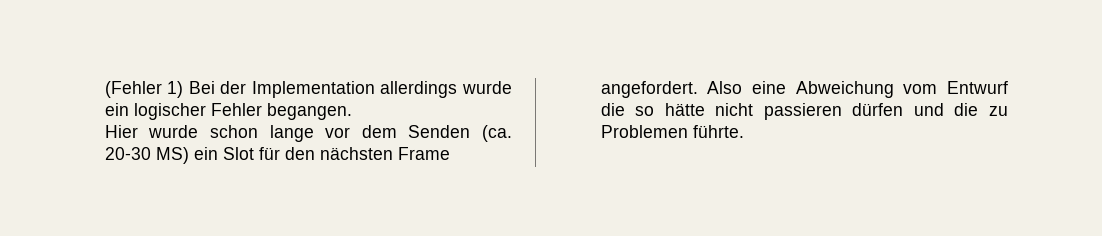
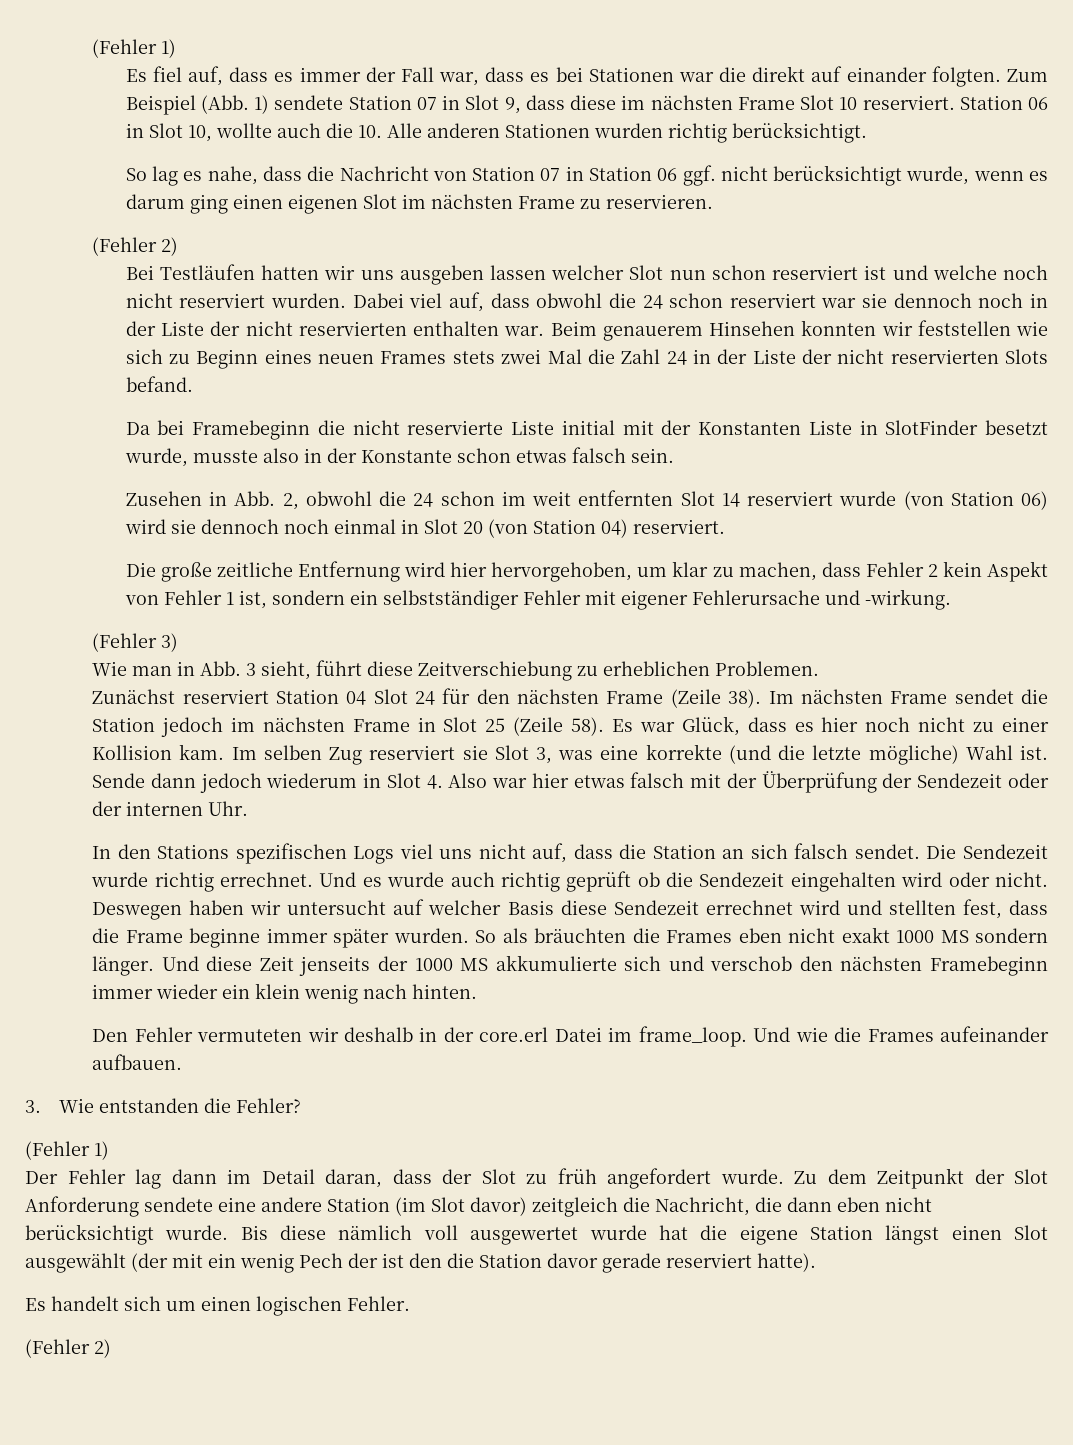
[104,81,512,98] [104,103,352,120] [104,125,512,142] [104,147,450,164] [600,81,1008,98] [600,103,1008,120] [600,125,744,138] (Fehler 1) Bei der Implementation allerdings wurde ein logischer Fehler begangen. // Hier wurde schon lange vor dem Senden (ca. 20-30 MS) ein Slot für den nächsten Frame angefordert. Also eine Abweichung vom Entwurf die so hätte nicht passieren dürfen und die zu Problemen führte. -> [92,39,177,58] [125,66,1048,87] [125,95,1049,115] [125,122,867,143] [125,165,1049,186] [125,194,713,214] [92,237,179,256] [125,264,1048,285] [125,292,1049,312] [125,320,1048,341] [125,349,1048,369] [125,376,193,392] [125,420,1049,440] [124,447,674,467] [125,490,1048,510] [124,519,725,538] [125,561,1048,582] [124,589,951,610] [92,633,179,652] [92,660,820,681] [92,688,1049,708] [92,716,1049,737] [92,744,1048,765] [92,771,1049,793] [92,801,249,816] [92,843,1048,864] [91,871,1048,892] [92,899,1049,920] [92,927,1049,948] [92,955,1049,976] [92,983,478,1004] [92,1026,1049,1047] [92,1054,183,1070] [25,1098,301,1113] [25,1141,109,1160] [25,1168,1048,1189] [25,1196,932,1217] [25,1224,1049,1245] [25,1253,816,1273] [25,1296,410,1316] [25,1339,111,1358] (Fehler 1) // Es fiel auf, dass es immer der Fall war, dass es bei Stationen war die direkt auf einander folgten. Zum Beispiel (Abb. 1) sendete Station 07 in Slot 9, dass diese im nächsten Frame Slot 10 reserviert. Station 06 in Slot 10, wollte auch die 10. Alle anderen Stationen wurden richtig berücksichtigt. // So lag es nahe, dass die Nachricht von Station 07 in Station 06 ggf. nicht berücksichtigt wurde, wenn es darum ging einen eigenen Slot im nächsten Frame zu reservieren. // (Fehler 2) // Bei Testläufen hatten wir uns ausgeben lassen welcher Slot nun schon reserviert ist und welche noch nicht reserviert wurden. Dabei viel auf, dass obwohl die 24 schon reserviert war sie dennoch noch in der Liste der nicht reservierten enthalten war. Beim genauerem Hinsehen konnten wir feststellen wie sich zu Beginn eines neuen Frames stets zwei Mal die Zahl 24 in der Liste der nicht reservierten Slots befand. // Da bei Framebeginn die nicht reservierte Liste initial mit der Konstanten Liste in SlotFinder besetzt wurde, musste also in der Konstante schon etwas falsch sein. // Zusehen in Abb. 2, obwohl die 24 schon im weit entfernten Slot 14 reserviert wurde (von Station 06) wird sie dennoch noch einmal in Slot 20 (von Station 04) reserviert. // Die große zeitliche Entfernung wird hier hervorgehoben, um klar zu machen, dass Fehler 2 kein Aspekt von Fehler 1 ist, sondern ein selbstständiger Fehler mit eigener Fehlerursache und -wirkung. // (Fehler 3) // Wie man in Abb. 3 sieht, führt diese Zeitverschiebung zu erheblichen Problemen. // Zunächst reserviert Station 04 Slot 24 für den nächsten Frame (Zeile 38). Im nächsten Frame sendet die Station jedoch im nächsten Frame in Slot 25 (Zeile 58). Es war Glück, dass es hier noch nicht zu einer Kollision kam. Im selben Zug reserviert sie Slot 3, was eine korrekte (und die letzte mögliche) Wahl ist. Sende dann jedoch wiederum in Slot 4. Also war hier etwas falsch mit der Überprüfung der Sendezeit oder der internen Uhr. // In den Stations spezifischen Logs viel uns nicht auf, dass die Station an sich falsch sendet. Die Sendezeit wurde richtig errechnet. Und es wurde auch richtig geprüft ob die Sendezeit eingehalten wird oder nicht. Deswegen haben wir untersucht auf welcher Basis diese Sendezeit errechnet wird und stellten fest, dass die Frame beginne immer später wurden. So als bräuchten die Frames eben nicht exakt 1000 MS sondern länger. Und diese Zeit jenseits der 1000 MS akkumulierte sich und verschob den nächsten Framebeginn immer wieder ein klein wenig nach hinten. // Den Fehler vermuteten wir deshalb in der core.erl Datei im frame_loop. Und wie die Frames aufeinander aufbauen. // 3. Wie entstanden die Fehler? // (Fehler 1) // Der Fehler lag dann im Detail daran, dass der Slot zu früh angefordert wurde. Zu dem Zeitpunkt der Slot Anforderung sendete eine andere Station (im Slot davor) zeitgleich die Nachricht, die dann eben nicht berücksichtigt wurde. Bis diese nämlich voll ausgewertet wurde hat die eigene Station längst einen Slot ausgewählt (der mit ein wenig Pech der ist den die Station davor gerade reserviert hatte). // Es handelt sich um einen logischen Fehler. // (Fehler 2)

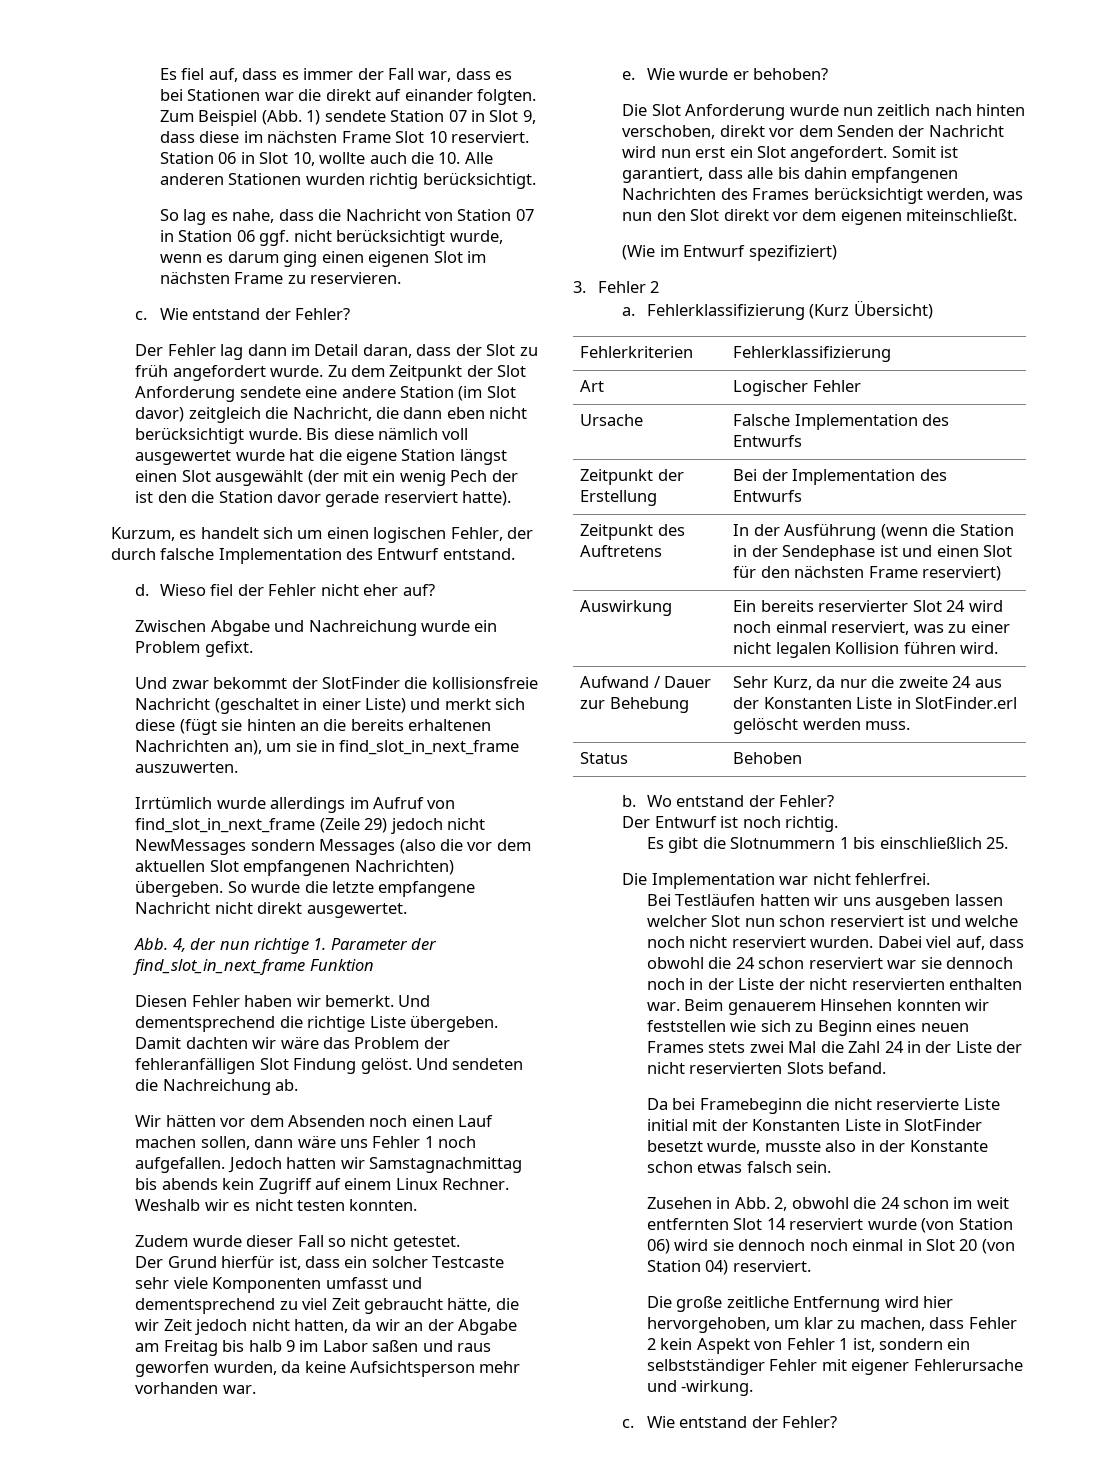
[92,39,177,58] (Fehler 1) // -> (159, 74) none
[92,237,179,256] (Fehler 2) -> [135,308,351,320] [135,344,538,360] [135,364,527,381] [135,386,516,402] [135,407,528,423] [135,427,469,444] [135,448,507,465] [135,469,518,486] [135,491,512,507] [110,527,534,543] [110,548,515,564] [135,584,435,596] [135,620,498,636] [135,641,253,657] [135,677,538,689] [135,698,526,714] [135,718,492,735] [135,740,520,755] [135,762,239,773] [135,796,456,813] [135,818,485,834] [135,839,531,855] [135,860,454,876] [135,880,476,897] [135,902,407,918] [134,938,438,954] [133,959,374,975] [135,995,431,1007] [135,1015,498,1032] [135,1036,450,1049] [135,1057,524,1074] [135,1079,299,1095] [135,1114,494,1127] [135,1135,477,1150] [135,1157,522,1173] [135,1178,510,1194] [135,1199,418,1211] [135,1235,460,1251] [135,1255,505,1270] [135,1277,422,1293] [135,1297,519,1314] [135,1319,518,1335] [135,1340,492,1356] [135,1361,521,1377] [135,1382,256,1394] [622,68,829,80] [622,104,1026,120] [622,125,1004,139] [622,146,959,162] [622,167,959,183] [622,187,1024,204] [622,209,1018,225] [622,245,837,261] [573,281,660,293] [622,300,933,320] [580,346,694,358] [733,346,892,362] [580,380,605,392] [733,380,861,396] [580,414,644,426] [733,414,950,430] [733,435,803,447] [580,469,684,485] [580,490,658,506] [733,469,947,485] [733,490,803,502] [580,524,685,540] [580,545,663,557] [733,523,1014,540] [733,545,1013,561] [733,565,1002,581] [580,600,673,616] [733,600,1003,612] [733,621,1010,635] [733,641,999,658] [580,676,712,688] [580,697,689,713] [733,676,1002,690] [733,697,1018,709] [733,717,911,734] [580,752,629,764] [733,752,803,764] [622,795,835,807] [622,816,838,832] [646,837,1008,853] [622,873,930,889] c. Wie entstand der Fehler? // Der Fehler lag dann im Detail daran, dass der Slot zu früh angefordert wurde. Zu dem Zeitpunkt der Slot Anforderung sendete eine andere Station (im Slot davor) zeitgleich die Nachricht, die dann eben nicht berücksichtigt wurde. Bis diese nämlich voll ausgewertet wurde hat die eigene Station längst einen Slot ausgewählt (der mit ein wenig Pech der ist den die Station davor gerade reserviert hatte). // Kurzum, es handelt sich um einen logischen Fehler, der durch falsche Implementation des Entwurf entstand. // d. Wieso fiel der Fehler nicht eher auf? // Zwischen Abgabe und Nachreichung wurde ein Problem gefixt. // Und zwar bekommt der SlotFinder die kollisionsfreie Nachricht (geschaltet in einer Liste) und merkt sich diese (fügt sie hinten an die bereits erhaltenen Nachrichten an), um sie in find_slot_in_next_frame auszuwerten. // Irrtümlich wurde allerdings im Aufruf von find_slot_in_next_frame (Zeile 29) jedoch nicht NewMessages sondern Messages (also die vor dem aktuellen Slot empfangenen Nachrichten) übergeben. So wurde die letzte empfangene Nachricht nicht direkt ausgewertet. // Abb. 4, der nun richtige 1. Parameter der find_slot_in_next_frame Funktion // Diesen Fehler haben wir bemerkt. Und dementsprechend die richtige Liste übergeben. Damit dachten wir wäre das Problem der fehleranfälligen Slot Findung gelöst. Und sendeten die Nachreichung ab. // Wir hätten vor dem Absenden noch einen Lauf machen sollen, dann wäre uns Fehler 1 noch aufgefallen. Jedoch hatten wir Samstagnachmittag bis abends kein Zugriff auf einem Linux Rechner. Weshalb wir es nicht testen konnten. // Zudem wurde dieser Fall so nicht getestet. // Der Grund hierfür ist, dass ein solcher Testcaste sehr viele Komponenten umfasst und dementsprechend zu viel Zeit gebraucht hätte, die wir Zeit jedoch nicht hatten, da wir an der Abgabe am Freitag bis halb 9 im Labor saßen und raus geworfen wurden, da keine Aufsichtsperson mehr vorhanden war. // e. Wie wurde er behoben? // Die Slot Anforderung wurde nun zeitlich nach hinten verschoben, direkt vor dem Senden der Nachricht wird nun erst ein Slot angefordert. Somit ist garantiert, dass alle bis dahin empfangenen Nachrichten des Frames berücksichtigt werden, was nun den Slot direkt vor dem eigenen miteinschließt. // (Wie im Entwurf spezifiziert) // 3. Fehler 2 // a. Fehlerklassifizierung (Kurz Übersicht) // Fehlerkriterien | Fehlerklassifizierung // Art | Logischer Fehler // Ursache | Falsche Implementation des Entwurfs // Zeitpunkt der Erstellung | Bei der Implementation des Entwurfs // Zeitpunkt des Auftretens | In der Ausführung (wenn die Station in der Sendephase ist und einen Slot für den nächsten Frame reserviert) // Auswirkung | Ein bereits reservierter Slot 24 wird noch einmal reserviert, was zu einer nicht legalen Kollision führen wird. // Aufwand / Dauer zur Behebung | Sehr Kurz, da nur die zweite 24 aus der Konstanten Liste in SlotFinder.erl gelöscht werden muss. // Status | Behoben // b. Wo entstand der Fehler? // Der Entwurf ist noch richtig. // Es gibt die Slotnummern 1 bis einschließlich 25. // Die Implementation war nicht fehlerfrei.
[92,633,179,652] [92,660,820,681] [92,688,1049,708] [92,716,1049,737] [92,744,1048,765] [92,771,1049,793] [92,801,249,816] [92,843,1048,864] [91,871,1048,892] [92,899,1049,920] [92,927,1049,948] [92,955,1049,976] [92,983,478,1004] [92,1026,1049,1047] [92,1054,183,1070] [25,1098,301,1113] [25,1141,109,1160] [25,1168,1048,1189] [25,1196,932,1217] [25,1224,1049,1245] [25,1253,816,1273] [25,1296,410,1316] [25,1339,111,1358] (Fehler 3) // Wie man in Abb. 3 sieht, führt diese Zeitverschiebung zu erheblichen Problemen. // Zunächst reserviert Station 04 Slot 24 für den nächsten Frame (Zeile 38). Im nächsten Frame sendet die Station jedoch im nächsten Frame in Slot 25 (Zeile 58). Es war Glück, dass es hier noch nicht zu einer Kollision kam. Im selben Zug reserviert sie Slot 3, was eine korrekte (und die letzte mögliche) Wahl ist. Sende dann jedoch wiederum in Slot 4. Also war hier etwas falsch mit der Überprüfung der Sendezeit oder der internen Uhr. // In den Stations spezifischen Logs viel uns nicht auf, dass die Station an sich falsch sendet. Die Sendezeit wurde richtig errechnet. Und es wurde auch richtig geprüft ob die Sendezeit eingehalten wird oder nicht. Deswegen haben wir untersucht auf welcher Basis diese Sendezeit errechnet wird und stellten fest, dass die Frame beginne immer später wurden. So als bräuchten die Frames eben nicht exakt 1000 MS sondern länger. Und diese Zeit jenseits der 1000 MS akkumulierte sich und verschob den nächsten Framebeginn immer wieder ein klein wenig nach hinten. // Den Fehler vermuteten wir deshalb in der core.erl Datei im frame_loop. Und wie die Frames aufeinander aufbauen. // 3. Wie entstanden die Fehler? // (Fehler 1) // Der Fehler lag dann im Detail daran, dass der Slot zu früh angefordert wurde. Zu dem Zeitpunkt der Slot Anforderung sendete eine andere Station (im Slot davor) zeitgleich die Nachricht, die dann eben nicht berücksichtigt wurde. Bis diese nämlich voll ausgewertet wurde hat die eigene Station längst einen Slot ausgewählt (der mit ein wenig Pech der ist den die Station davor gerade reserviert hatte). // Es handelt sich um einen logischen Fehler. // (Fehler 2) -> [622,1416,838,1428] c. Wie entstand der Fehler?

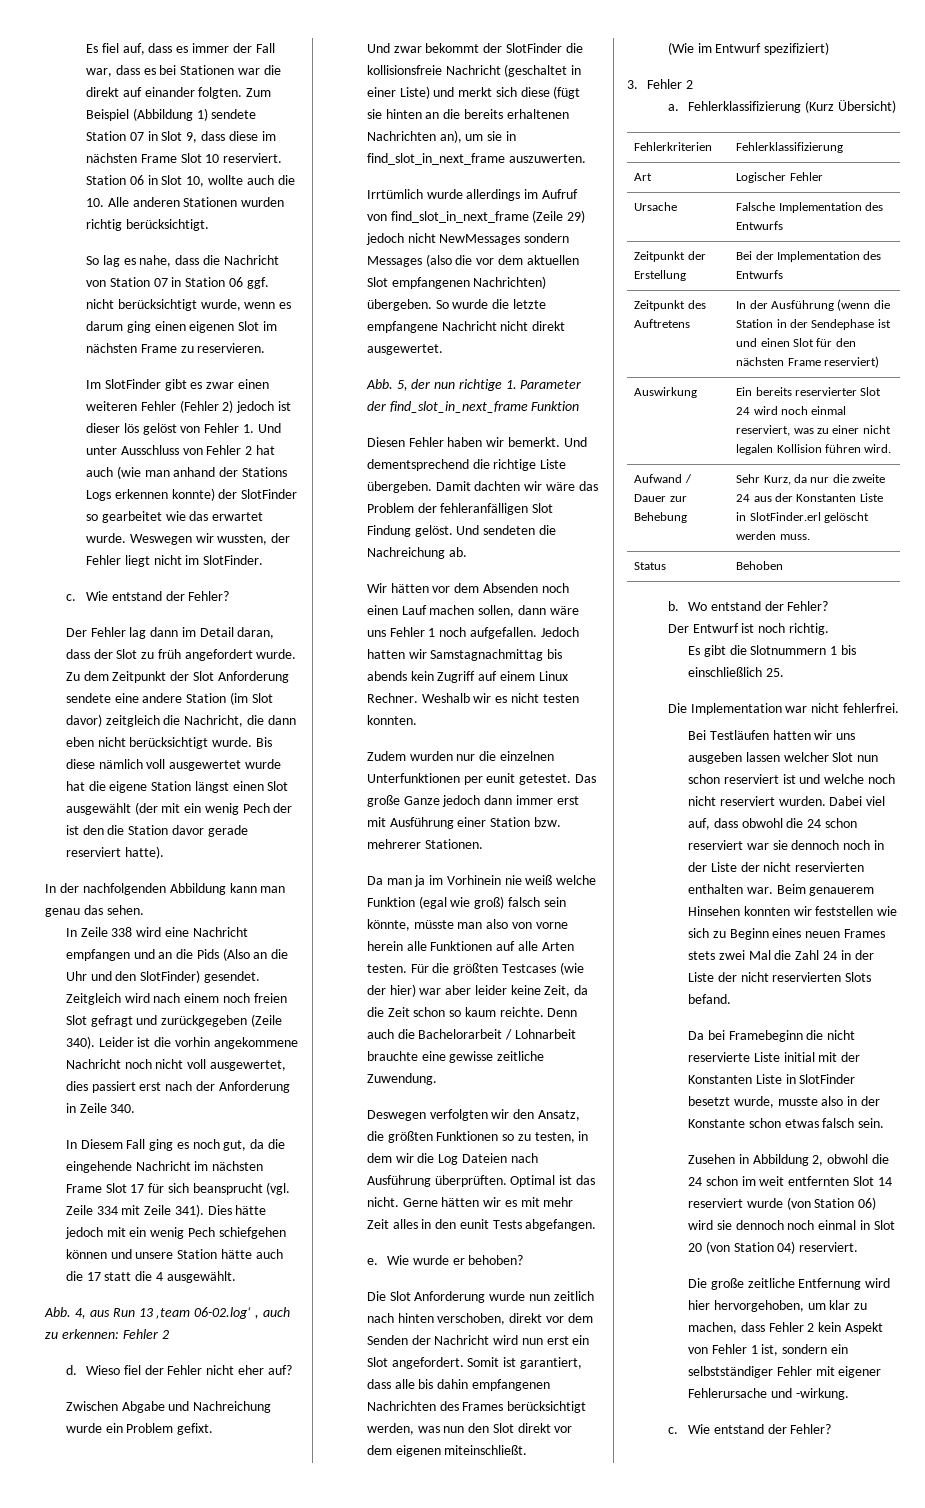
[261,110,302,125] (Abb. -> [132,108,193,121] (Abbildung
(402, 278) none -> [86,379,270,391] [86,400,292,413] [86,423,281,435] [86,445,276,455] [86,466,288,479] [86,488,298,501] [86,511,264,523] [86,533,291,545] [86,555,264,567] // Im SlotFinder gibt es zwar einen weiteren Fehler (Fehler 2) jedoch ist dieser lös gelöst von Fehler 1. Und unter Ausschluss von Fehler 2 hat auch (wie man anhand der Stations Logs erkennen konnte) der SlotFinder so gearbeitet wie das erwartet wurde. Weswegen wir wussten, der Fehler liegt nicht im SlotFinder.
[110,527,534,543] [110,548,515,564] Kurzum, es handelt sich um einen logischen Fehler, der durch falsche Implementation des Entwurf entstand. -> [45,883,286,895] [45,905,144,917] [65,927,248,937] [65,948,289,961] [65,970,260,983] [65,993,287,1005] [65,1014,282,1027] [65,1036,298,1049] [65,1059,286,1071] [65,1081,290,1093] [65,1103,136,1113] [65,1139,286,1151] [65,1161,264,1173] [65,1182,291,1195] [65,1204,267,1217] [64,1227,286,1239] [65,1249,283,1259] [65,1271,236,1283] [44,1306,290,1319] [45,1329,169,1339] In der nachfolgenden Abbildung kann man genau das sehen. // In Zeile 338 wird eine Nachricht empfangen und an die Pids (Also an die Uhr und den SlotFinder) gesendet. Zeitgleich wird nach einem noch freien Slot gefragt und zurückgegeben (Zeile 340). Leider ist die vorhin angekommene Nachricht noch nicht voll ausgewertet, dies passiert erst nach der Anforderung in Zeile 340. // In Diesem Fall ging es noch gut, da die eingehende Nachricht im nächsten Frame Slot 17 für sich beansprucht (vgl. Zeile 334 mit Zeile 341). Dies hätte jedoch mit ein wenig Pech schiefgehen können und unsere Station hätte auch die 17 statt die 4 ausgewählt. // Abb. 4, aus Run 13 ‚team 06-02.log‘ , auch zu erkennen: Fehler 2
[172,938,186,952] 4, -> [396,380,408,391] 5,
[192,1235,460,1251] [135,1255,505,1270] [135,1277,422,1293] [135,1297,519,1314] [135,1319,518,1335] [135,1340,492,1356] [135,1361,521,1377] [135,1382,256,1394] wurde dieser Fall so nicht getestet. // Der Grund hierfür ist, dass ein solcher Testcaste sehr viele Komponenten umfasst und dementsprechend zu viel Zeit gebraucht hätte, die wir Zeit jedoch nicht hatten, da wir an der Abgabe am Freitag bis halb 9 im Labor saßen und raus geworfen wurden, da keine Aufsichtsperson mehr vorhanden war. -> [409,751,554,761] [366,773,596,785] [366,795,579,807] [366,817,561,829] [366,839,483,849] [366,875,597,887] [366,896,566,909] [366,919,568,931] [366,941,574,951] [366,962,584,975] [366,984,589,997] [366,1007,578,1017] [366,1029,576,1040] [366,1051,545,1063] [366,1073,437,1085] [366,1109,580,1121] [366,1131,589,1143] [366,1153,538,1165] [366,1175,595,1187] [366,1197,574,1207] [366,1219,597,1231] wurden nur die einzelnen Unterfunktionen per eunit getestet. Das große Ganze jedoch dann immer erst mit Ausführung einer Station bzw. mehrerer Stationen. // Da man ja im Vorhinein nie weiß welche Funktion (egal wie groß) falsch sein könnte, müsste man also von vorne herein alle Funktionen auf alle Arten testen. Für die größten Testcases (wie der hier) war aber leider keine Zeit, da die Zeit schon so kaum reichte. Denn auch die Bachelorarbeit / Lohnarbeit brauchte eine gewisse zeitliche Zuwendung. // Deswegen verfolgten wir den Ansatz, die größten Funktionen so zu testen, in dem wir die Log Dateien nach Ausführung überprüften. Optimal ist das nicht. Gerne hätten wir es mit mehr Zeit alles in den eunit Tests abgefangen.
[734,1197,770,1209] Abb. -> [752,1154,809,1166] Abbildung

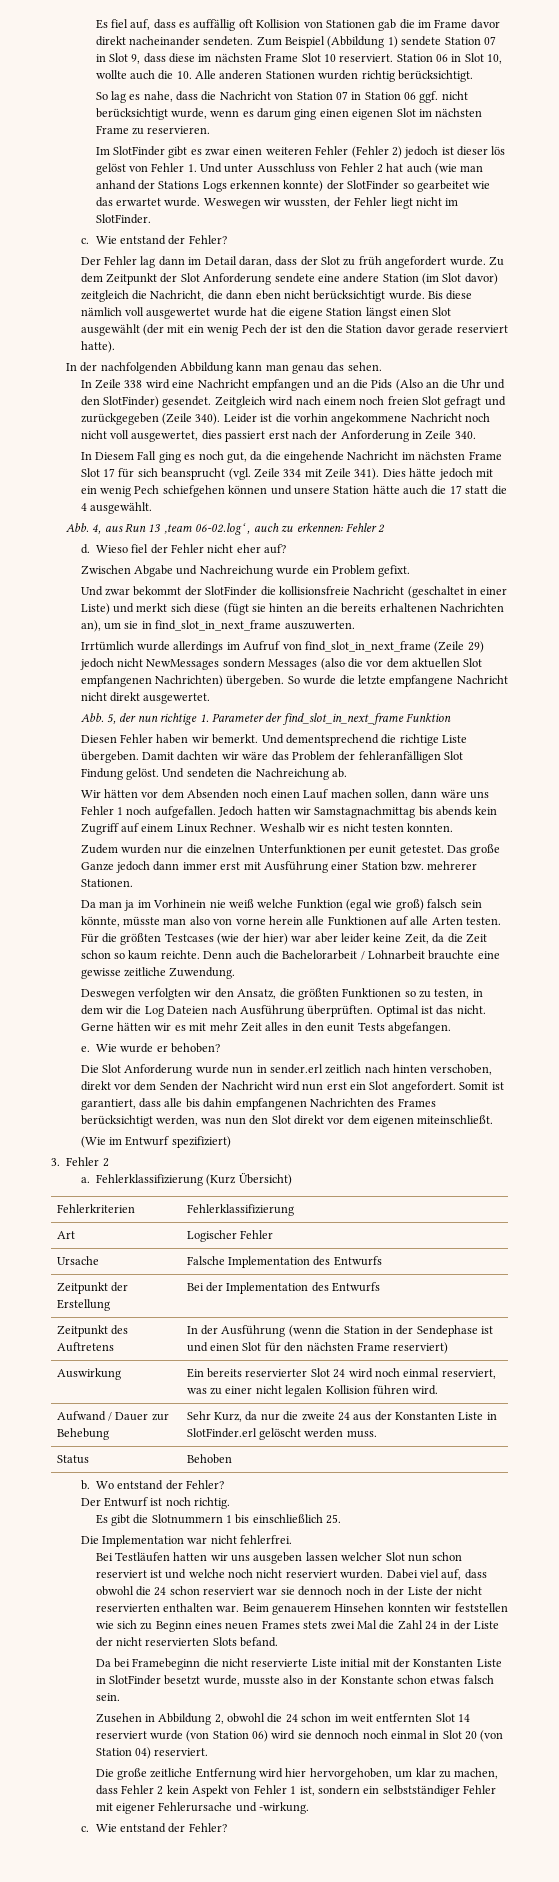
[192,43,275,53] [86,65,281,77] [86,87,243,99] immer der Fall war, dass es bei Stationen war die direkt auf einander folgten. -> [193,19,500,31] [95,36,254,46] auffällig oft Kollision von Stationen gab die im Frame davor direkt nacheinander sendeten.
(550, 1297) none -> [256,1064,323,1074] in sender.erl

